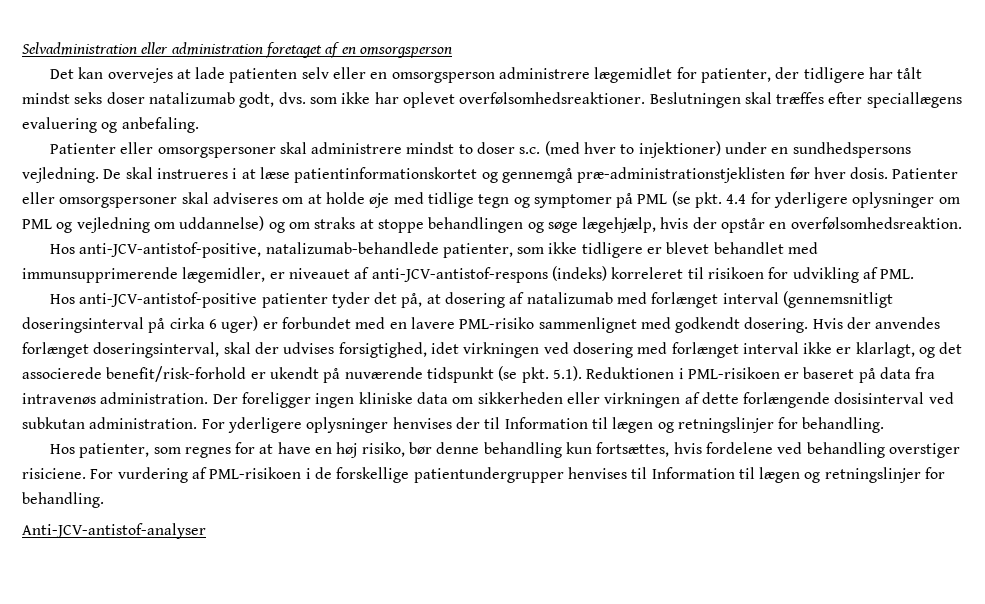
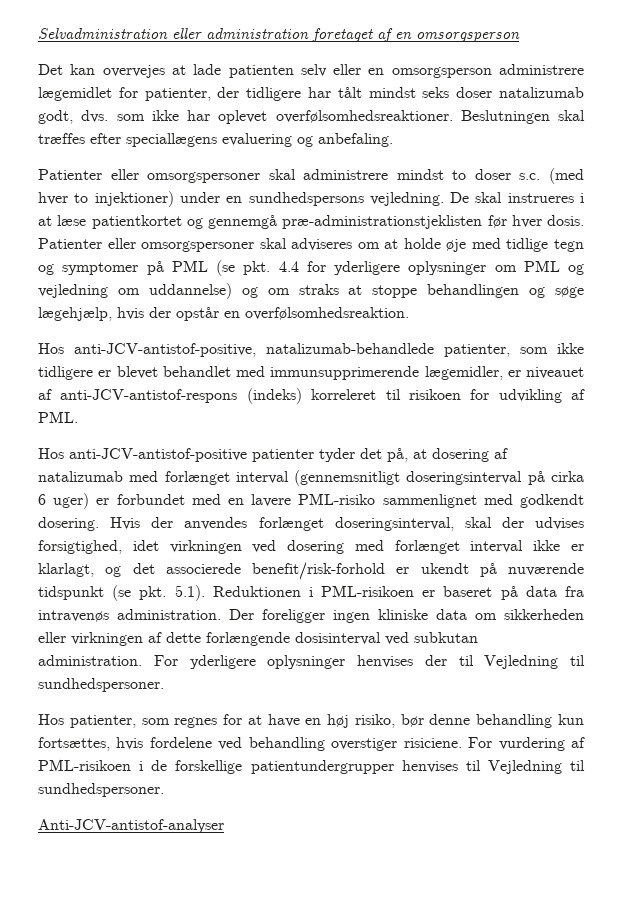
[294,167,478,183] patientinformationskortet -> [91,215,182,229] patientkortet
[504,417,885,433] Information til lægen og retningslinjer for behandling. -> [484,655,585,669] [38,678,164,692] Vejledning til sundhedspersoner.
[651,467,946,483] [22,492,104,508] Information til lægen og retningslinjer for behandling. -> [487,760,585,774] [38,783,164,797] Vejledning til sundhedspersoner.

